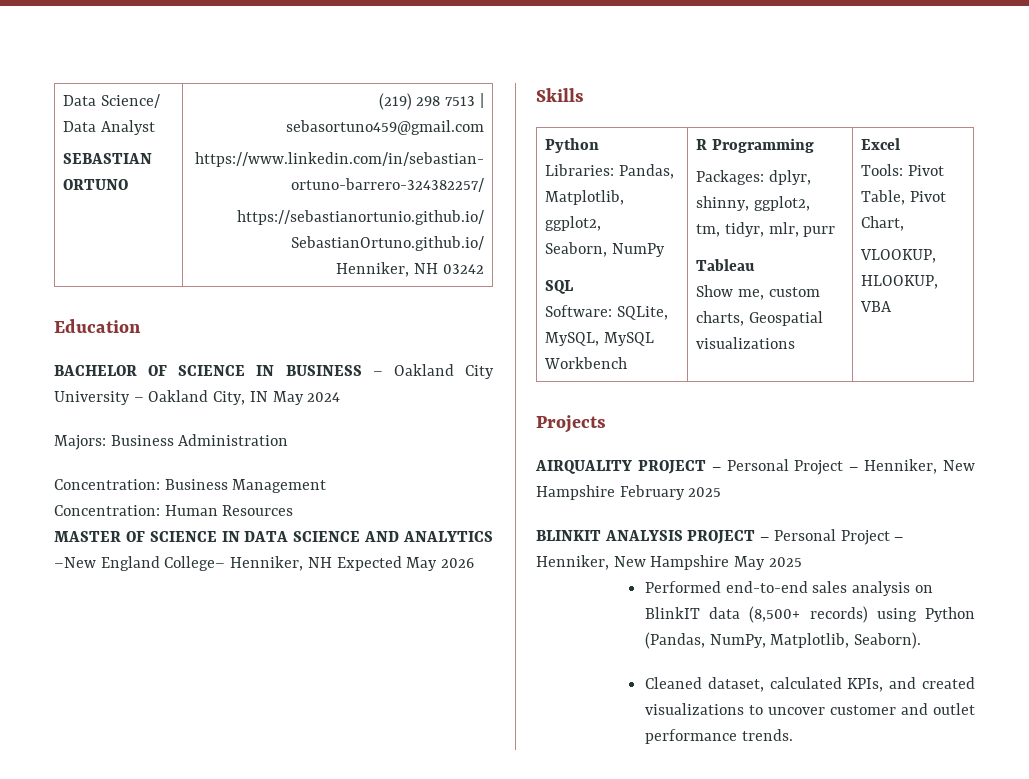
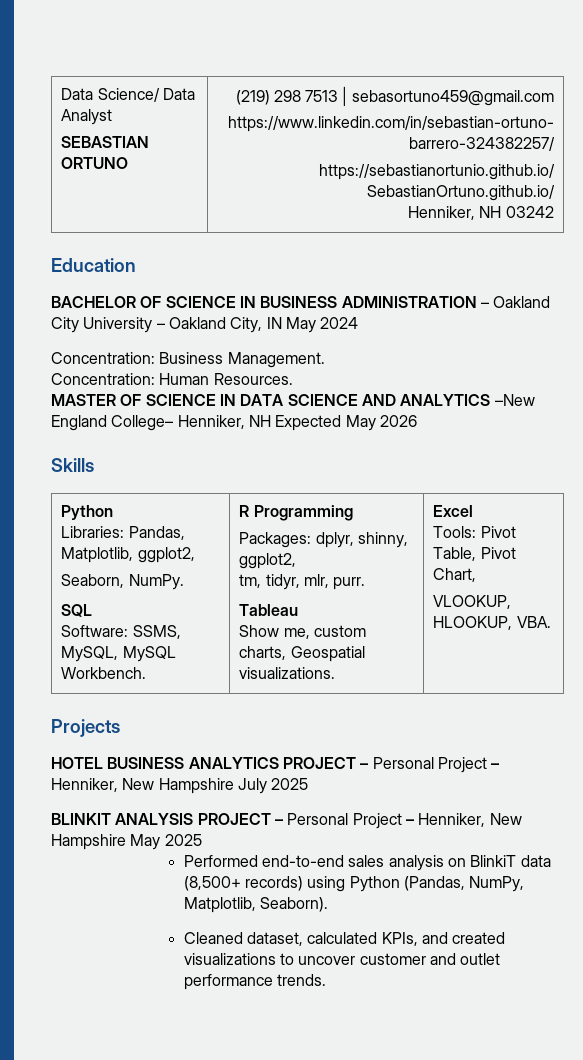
(362, 370) none -> [341,296,477,308] ADMINISTRATION
[54,434,289,450] // Majors: Business Administration -> (359, 323) none
[232,479,327,493] Management -> [227,352,325,368] Management.
[222,505,294,516] Resources -> [213,373,293,385] Resources.
[611,243,665,257] NumPy -> [128,574,184,590] NumPy.
[616,306,668,320] SQLite, -> [132,625,181,639] SSMS,
[544,357,628,369] Workbench -> [61,667,147,679] Workbench.
[803,226,836,237] purr -> [333,577,366,590] purr.
[696,337,796,349] visualizations -> [239,667,336,679] visualizations.
[860,301,893,312] VBA -> [516,616,551,628] VBA.
[535,459,975,475] [536,485,685,500] AIRQUALITY PROJECT – Personal Project – Henniker, New Hampshire February -> [51,757,500,773] [51,778,267,794] HOTEL BUSINESS ANALYTICS PROJECT – Personal Project – Henniker, New Hampshire July
[644,607,700,619] BlinkIT -> [470,855,517,867] BlinkiT

